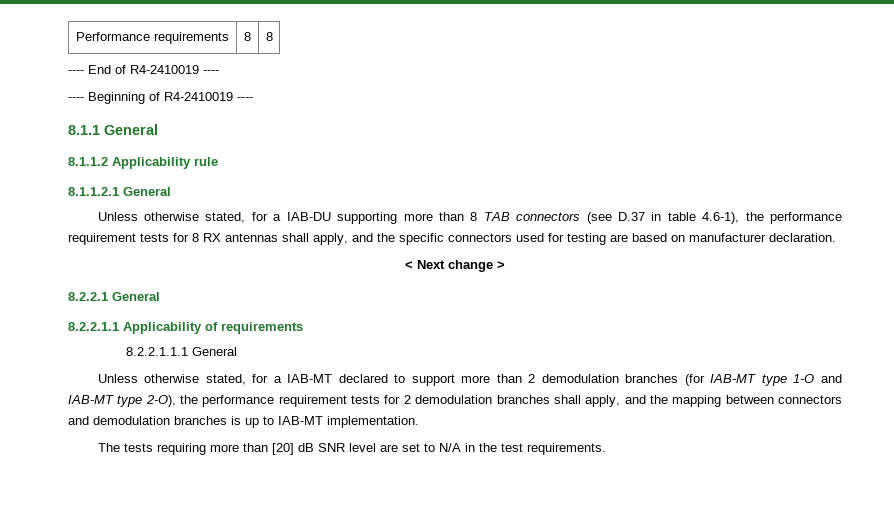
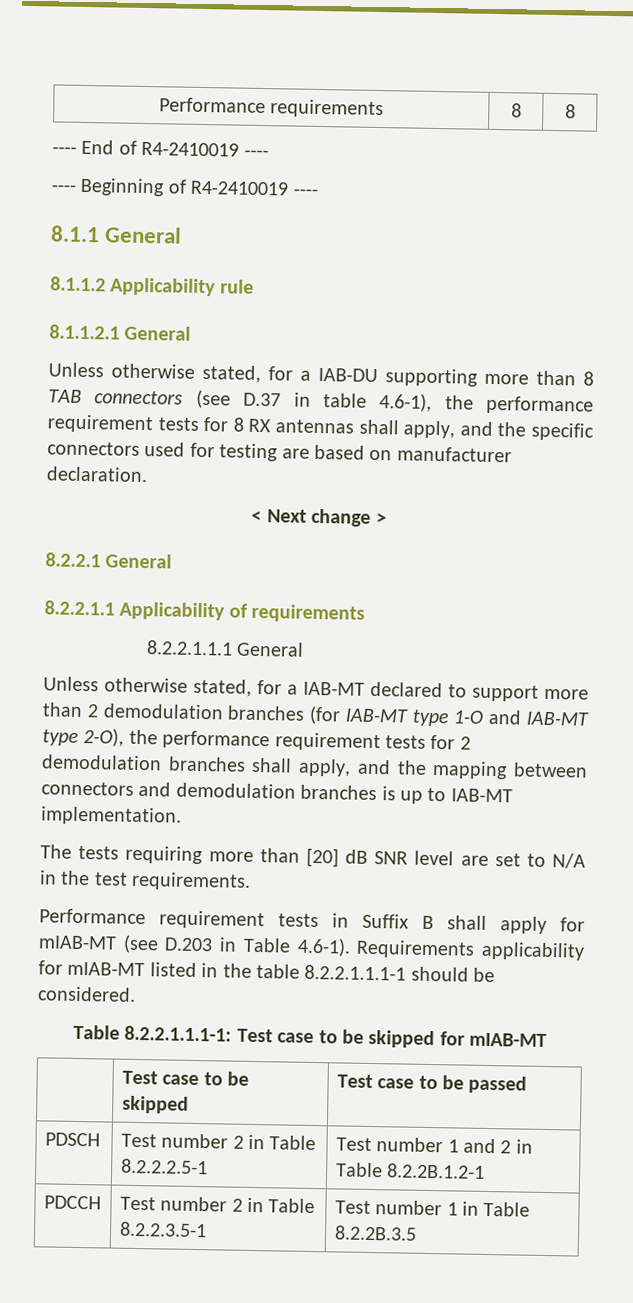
(606, 449) none -> [39,908,585,934] [38,934,585,961] [38,960,496,983] [37,986,136,1002] [72,1024,548,1049] [121,1070,250,1086] [121,1095,189,1114] [336,1074,528,1094] [44,1132,100,1147] [120,1133,317,1151] [120,1158,208,1175] [335,1137,533,1154] [335,1162,486,1179] [43,1195,101,1210] [119,1196,316,1214] [118,1221,207,1238] [334,1200,531,1217] [333,1225,417,1241] // Performance requirement tests in Suffix B shall apply for mIAB-MT (see D.203 in Table 4.6-1). Requirements applicability for mIAB-MT listed in the table 8.2.2.1.1.1-1 should be considered. // Table 8.2.2.1.1.1-1: Test case to be skipped for mIAB-MT // | Test case to be skipped | Test case to be passed // PDSCH | Test number 2 in Table 8.2.2.2.5-1 | Test number 1 and 2 in Table 8.2.2B.1.2-1 // PDCCH | Test number 2 in Table 8.2.2.3.5-1 | Test number 1 in Table 8.2.2B.3.5

